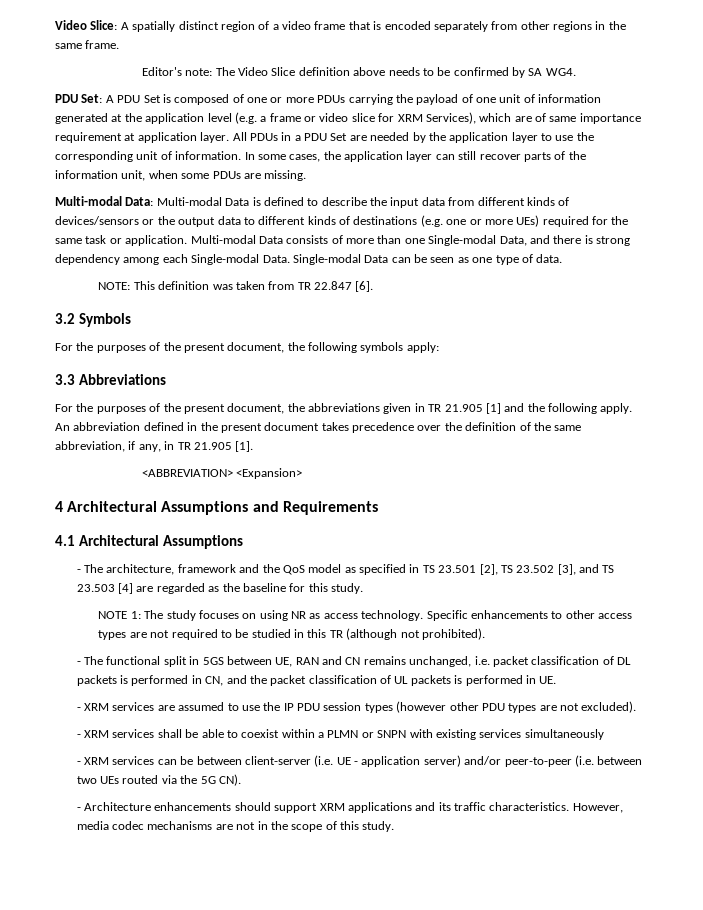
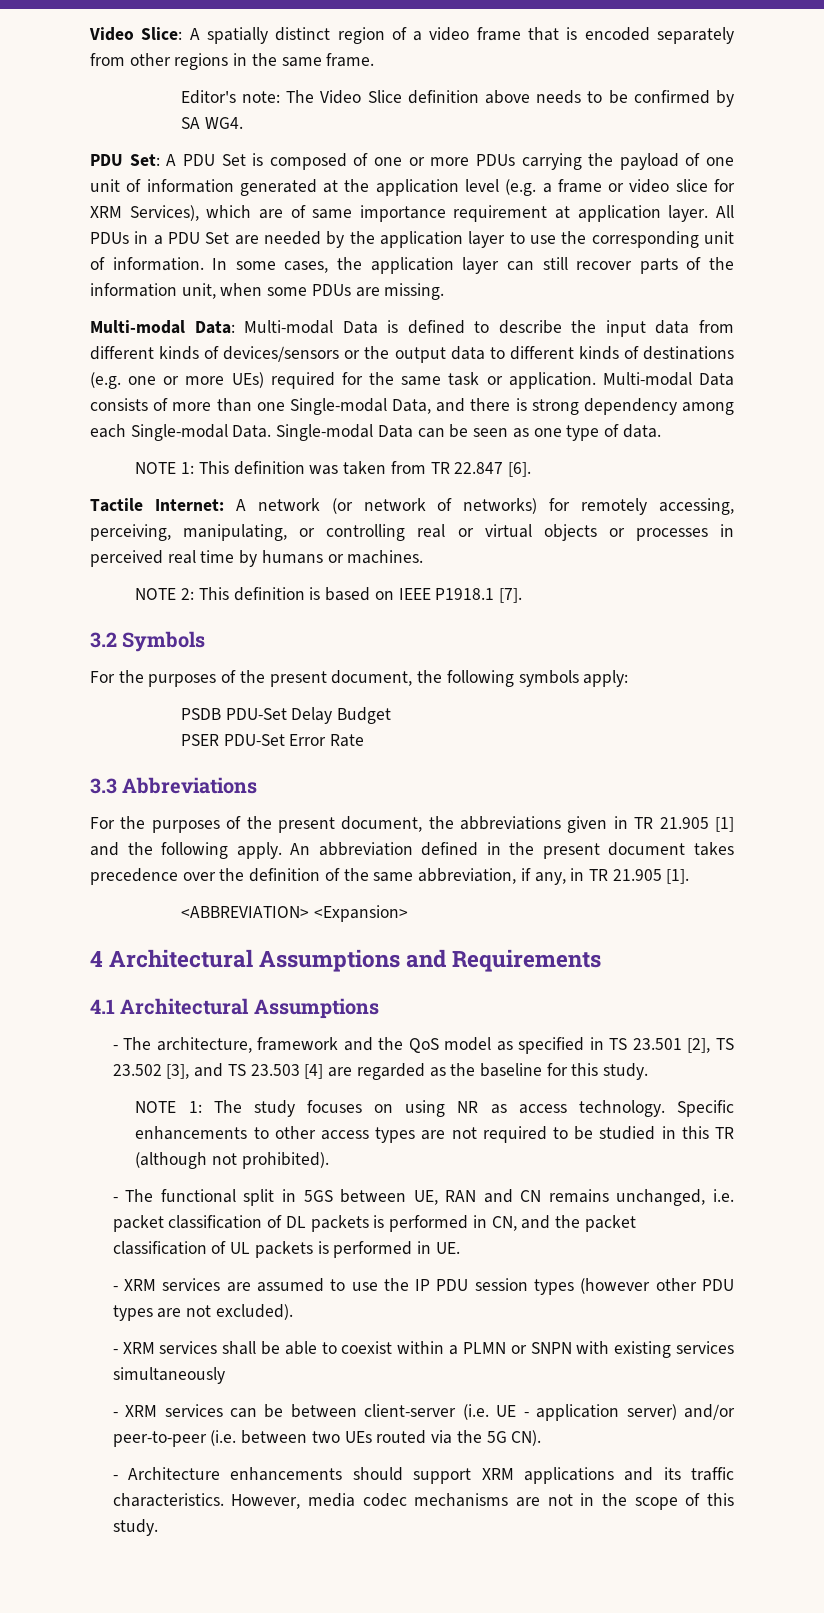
[98,282,131,290] NOTE: -> [135,462,195,474] NOTE 1:
(374, 286) none -> [90,498,734,515] [90,524,735,541] [90,550,424,567] [135,587,522,603] // Tactile Internet: A network (or network of networks) for remotely accessing, perceiving, manipulating, or controlling real or virtual objects or processes in perceived real time by humans or machines. // NOTE 2: This definition is based on IEEE P1918.1 [7].
(439, 347) none -> [180,707,392,724] [180,734,365,747] // PSDB PDU-Set Delay Budget // PSER PDU-Set Error Rate

